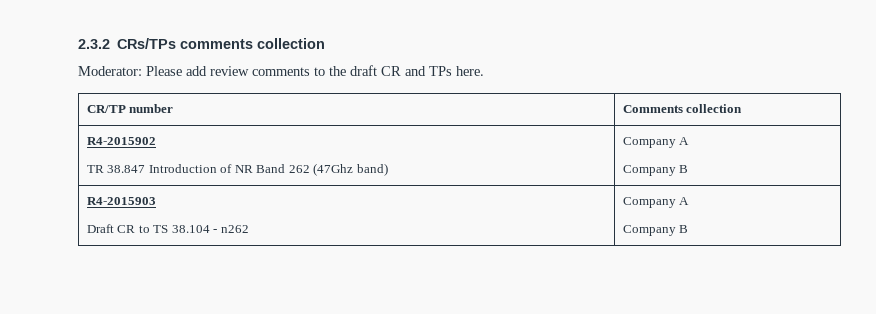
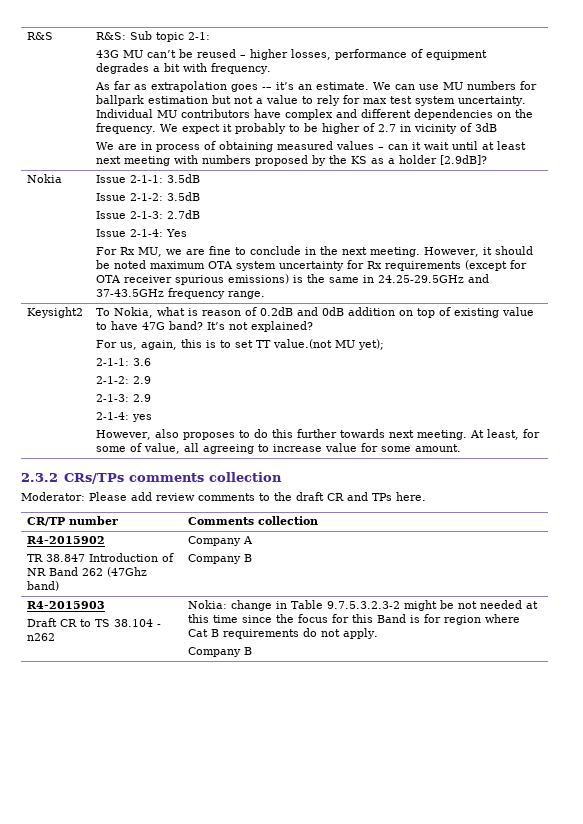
(78, 44) none -> [27,32,54,40] [96,31,211,42] [96,49,488,60] [96,63,272,74] [95,81,538,92] [96,95,527,106] [96,109,534,120] [96,123,498,134] [96,141,527,152] [96,155,488,166] [27,174,63,183] [96,174,201,183] [96,192,201,201] [96,210,201,219] [96,229,188,237] [96,246,534,257] [96,260,528,271] [96,274,490,285] [96,288,266,299] [27,307,84,318] [96,307,535,318] [96,321,314,332] [96,339,385,350] [96,358,152,366] [96,376,152,384] [96,394,152,402] [96,412,153,422] [96,429,541,440] [96,443,462,454] R&S | R&S: Sub topic 2-1: // 43G MU can’t be reused – higher losses, performance of equipment degrades a bit with frequency. // As far as extrapolation goes -– it’s an estimate. We can use MU numbers for ballpark estimation but not a value to rely for max test system uncertainty. Individual MU contributors have complex and different dependencies on the frequency. We expect it probably to be higher of 2.7 in vicinity of 3dB // We are in process of obtaining measured values – can it wait until at least next meeting with numbers proposed by the KS as a holder [2.9dB]? // Nokia | Issue 2-1-1: 3.5dB // Issue 2-1-2: 3.5dB // Issue 2-1-3: 2.7dB // Issue 2-1-4: Yes // For Rx MU, we are fine to conclude in the next meeting. However, it should be noted maximum OTA system uncertainty for Rx requirements (except for OTA receiver spurious emissions) is the same in 24.25-29.5GHz and 37-43.5GHz frequency range. // Keysight2 | To Nokia, what is reason of 0.2dB and 0dB addition on top of existing value to have 47G band? It’s not explained? // For us, again, this is to set TT value.(not MU yet); // 2-1-1: 3.6 // 2-1-2: 2.9 // 2-1-3: 2.9 // 2-1-4: yes // However, also proposes to do this further towards next meeting. At least, for some of value, all agreeing to increase value for some amount. //
[622,197,690,208] Company A -> [188,600,539,611] [188,614,521,625] [188,628,379,639] Nokia: change in Table 9.7.5.3.2.3-2 might be not needed at this time since the focus for this Band is for region where Cat B requirements do not apply.

